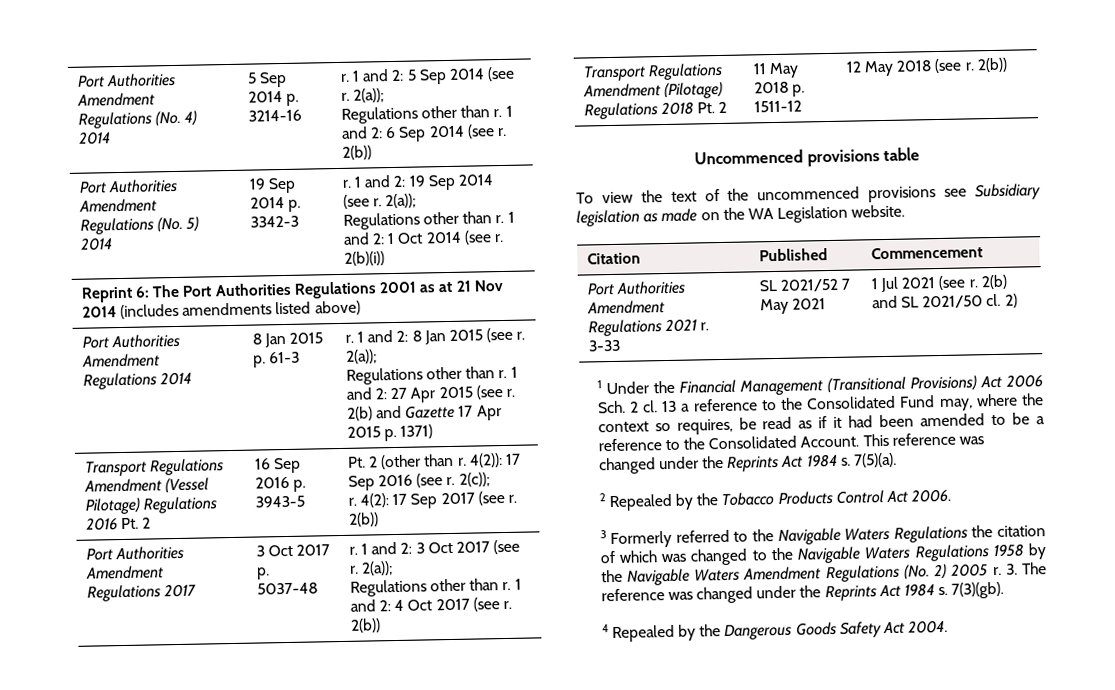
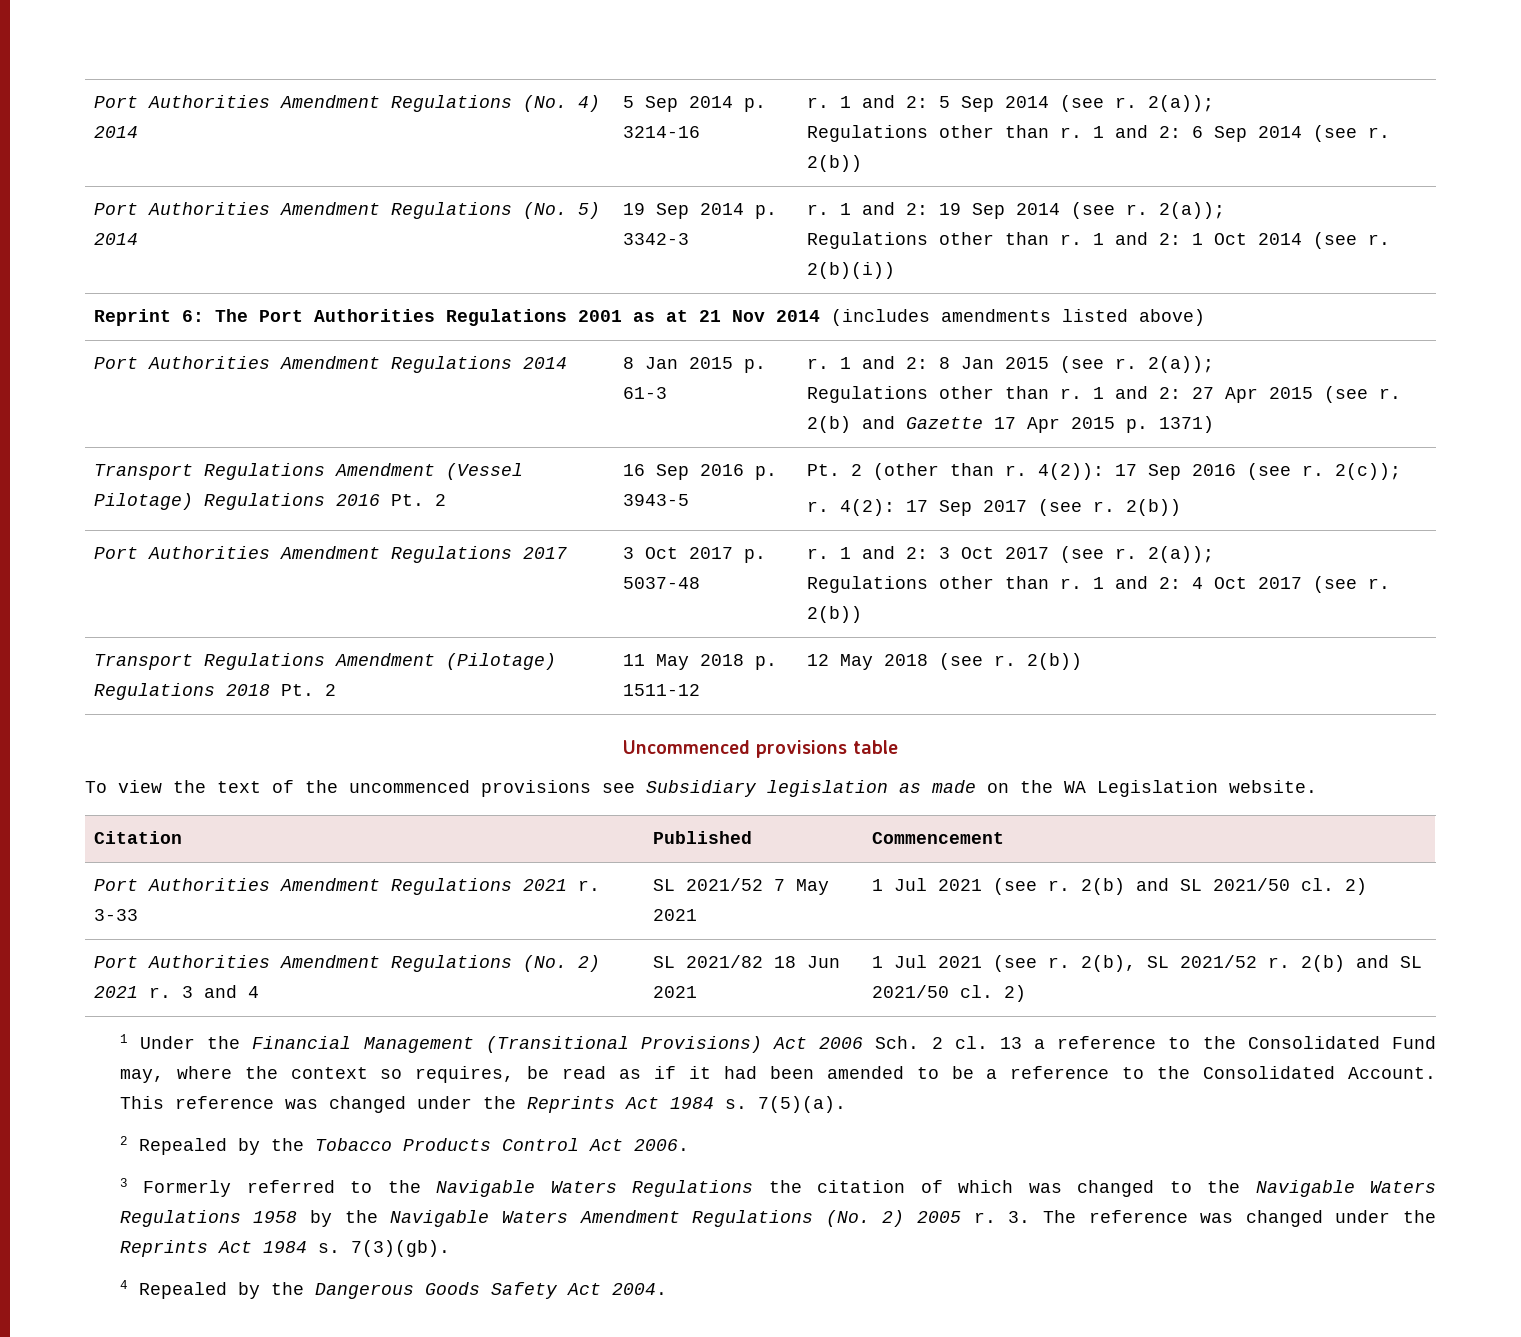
(1018, 300) none -> [93,955,600,972] [93,985,259,998] [652,955,840,968] [652,986,697,998] [871,955,1422,972] [871,985,1026,1002] // Port Authorities Amendment Regulations (No. 2) 2021 r. 3 and 4 | SL 2021/82 18 Jun 2021 | 1 Jul 2021 (see r. 2(b), SL 2021/52 r. 2(b) and SL 2021/50 cl. 2)

